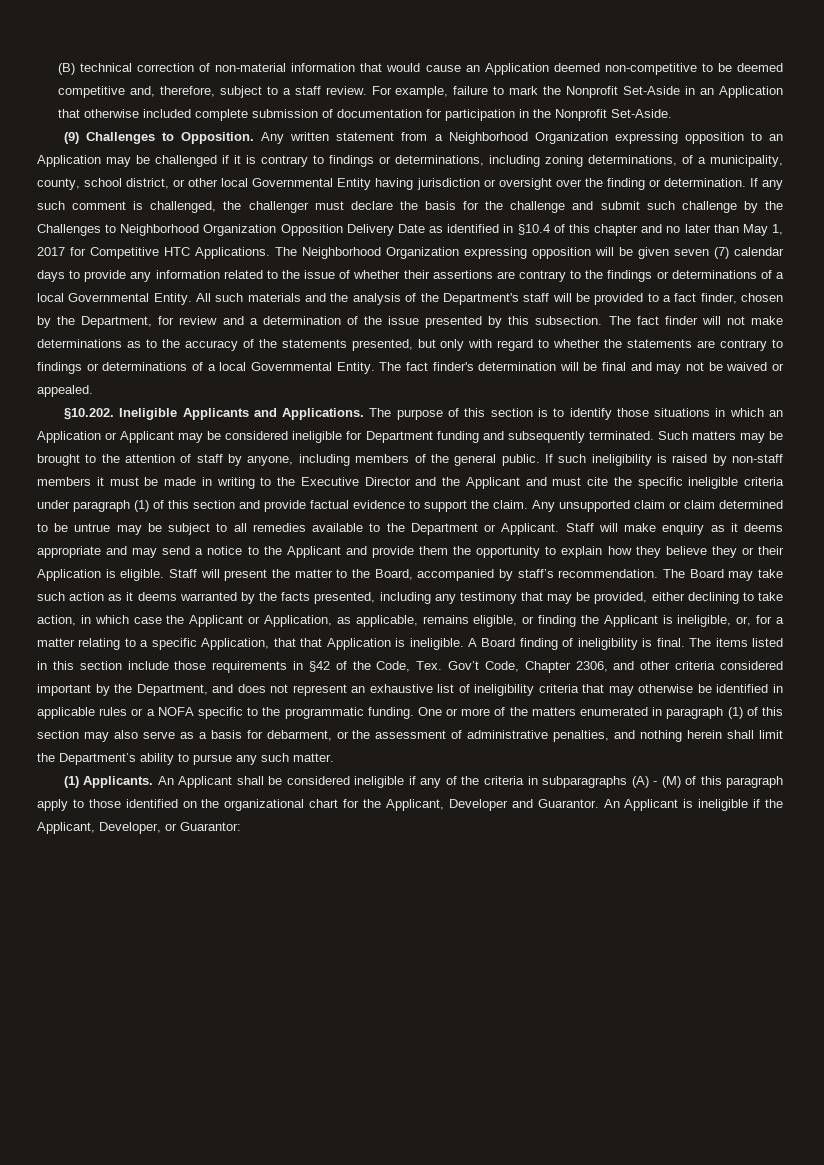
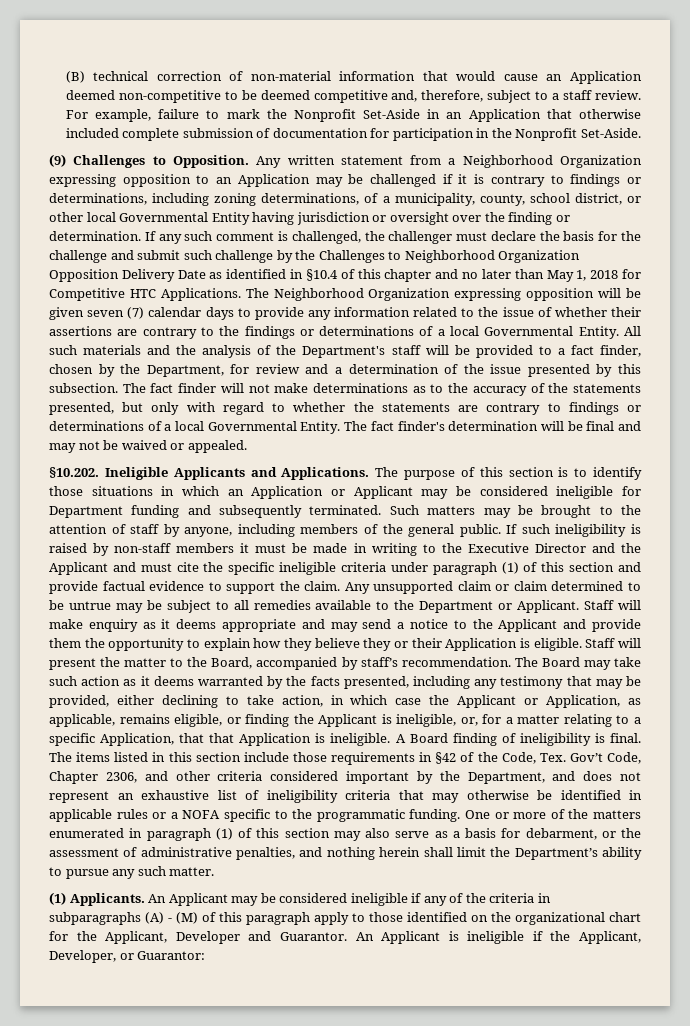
[37,247,65,256] 2017 -> [590,270,619,279] 2018
[236,776,264,785] shall -> [231,896,259,906] may

